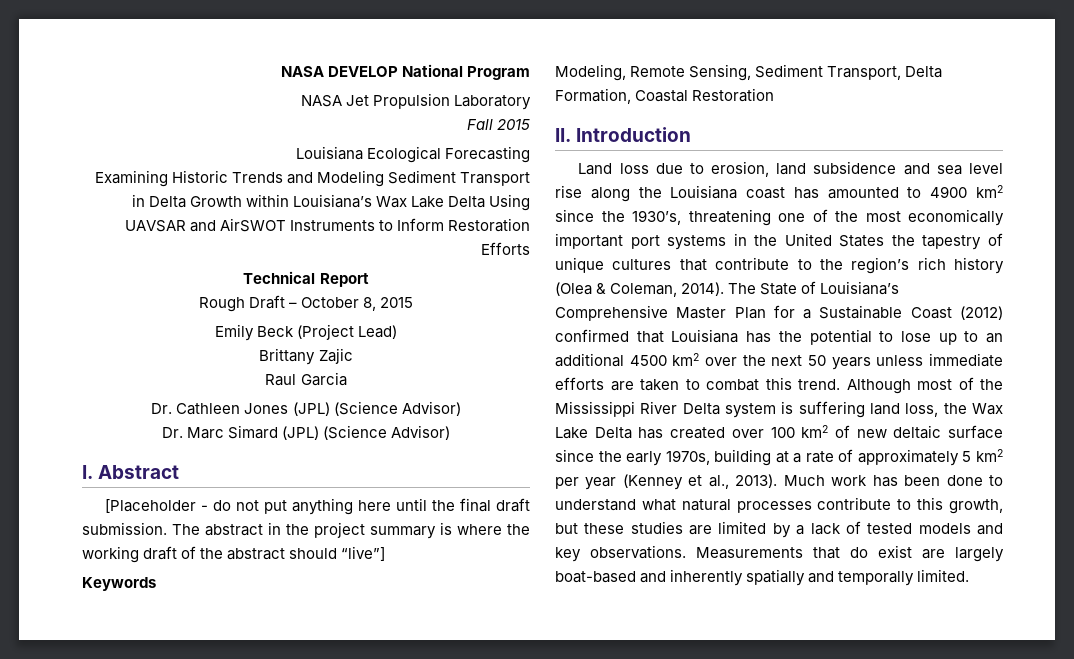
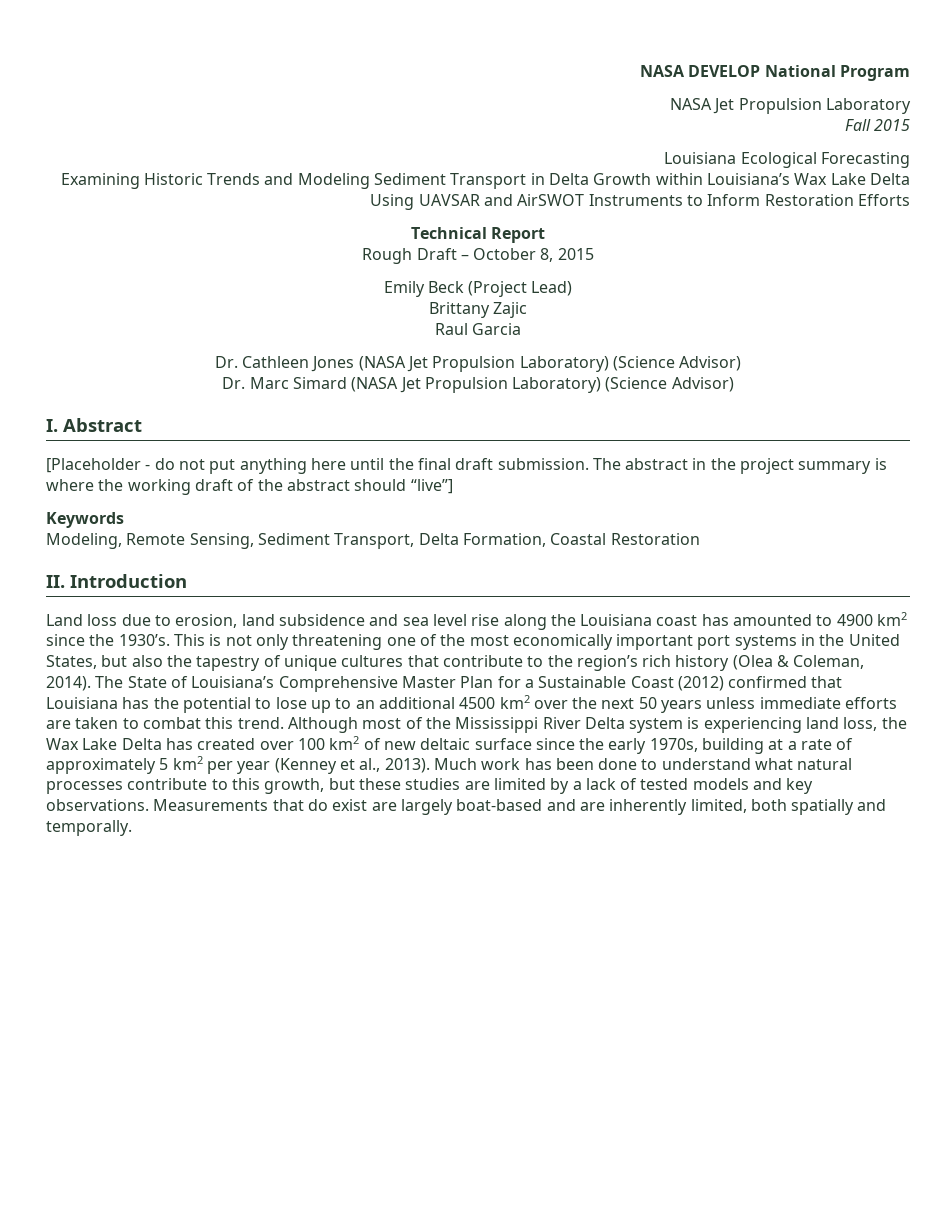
[292,402,330,416] (JPL) -> [358,356,609,372] (NASA Jet Propulsion Laboratory)
[282,426,320,440] (JPL) -> [351,377,602,393] (NASA Jet Propulsion Laboratory)
[632,210,681,225] 1930’s, -> [118,634,289,650] 1930’s. This is not only
[839,235,885,247] States -> [46,655,163,669] States, but also
[798,401,865,418] suffering -> [703,717,802,733] experiencing
[670,569,970,586] inherently spatially and temporally limited. -> [579,799,887,815] [46,820,132,836] are inherently limited, both spatially and temporally.

